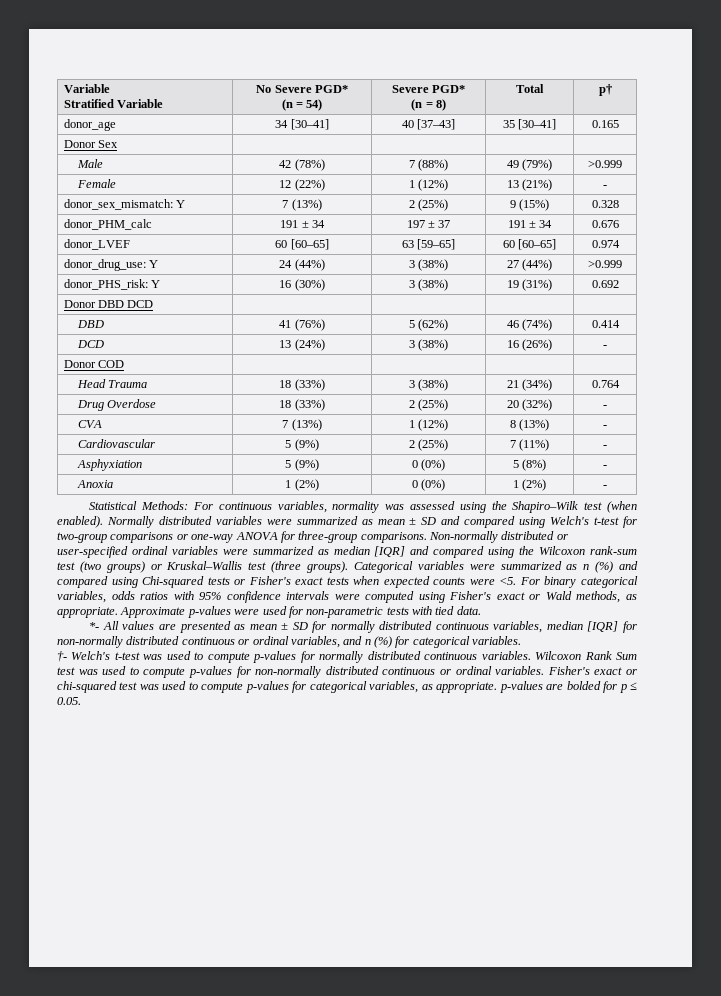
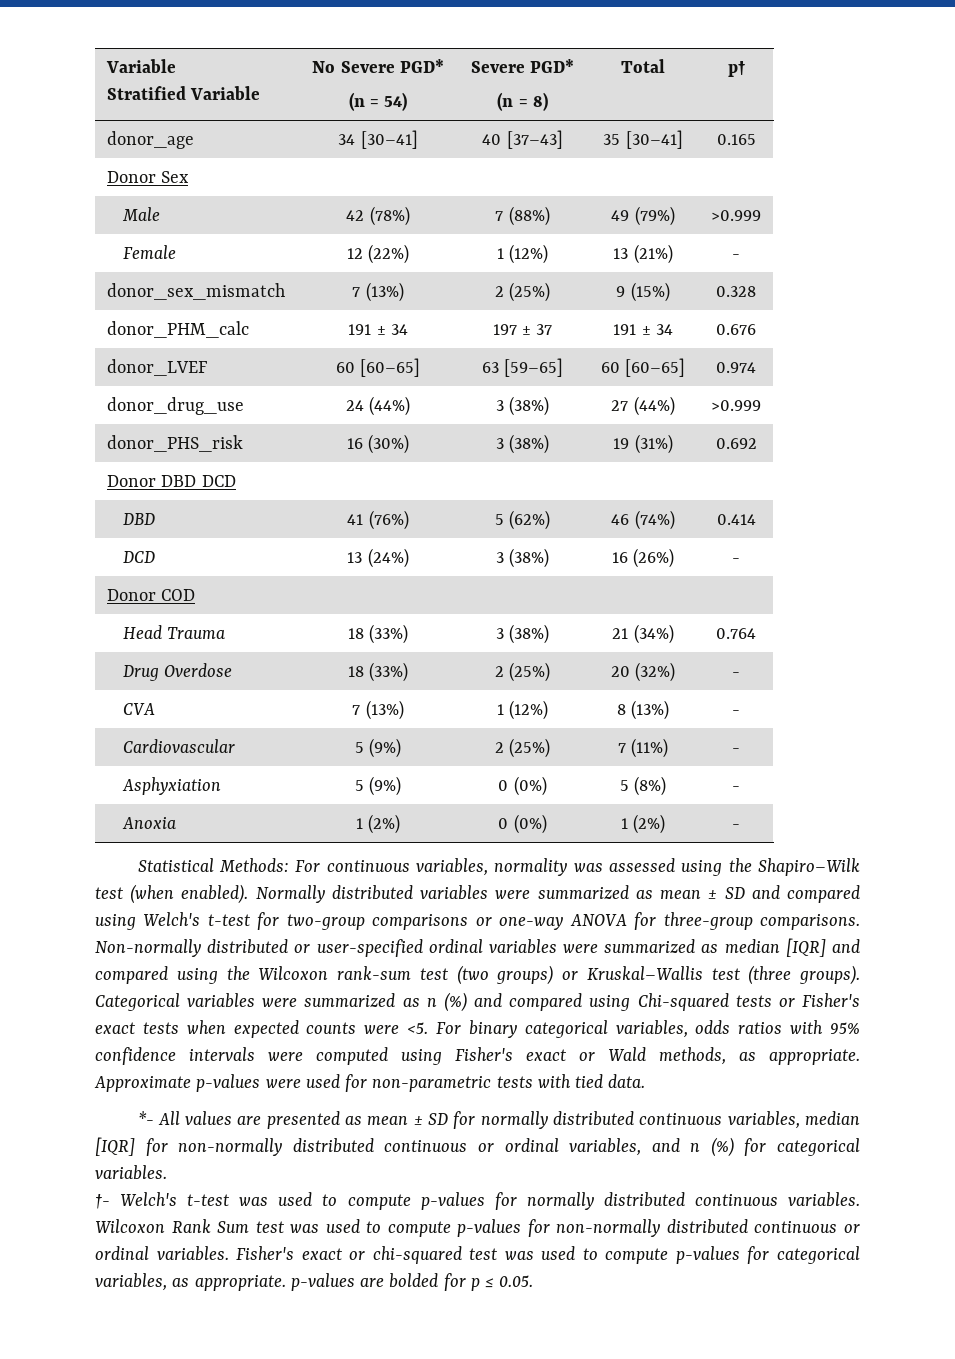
[63,199,186,210] donor_sex_mismatch: Y -> [107,283,286,300] donor_sex_mismatch
[63,259,159,271] donor_drug_use: Y -> [107,397,245,415] donor_drug_use
[63,279,161,290] donor_PHS_risk: Y -> [107,435,244,452] donor_PHS_risk

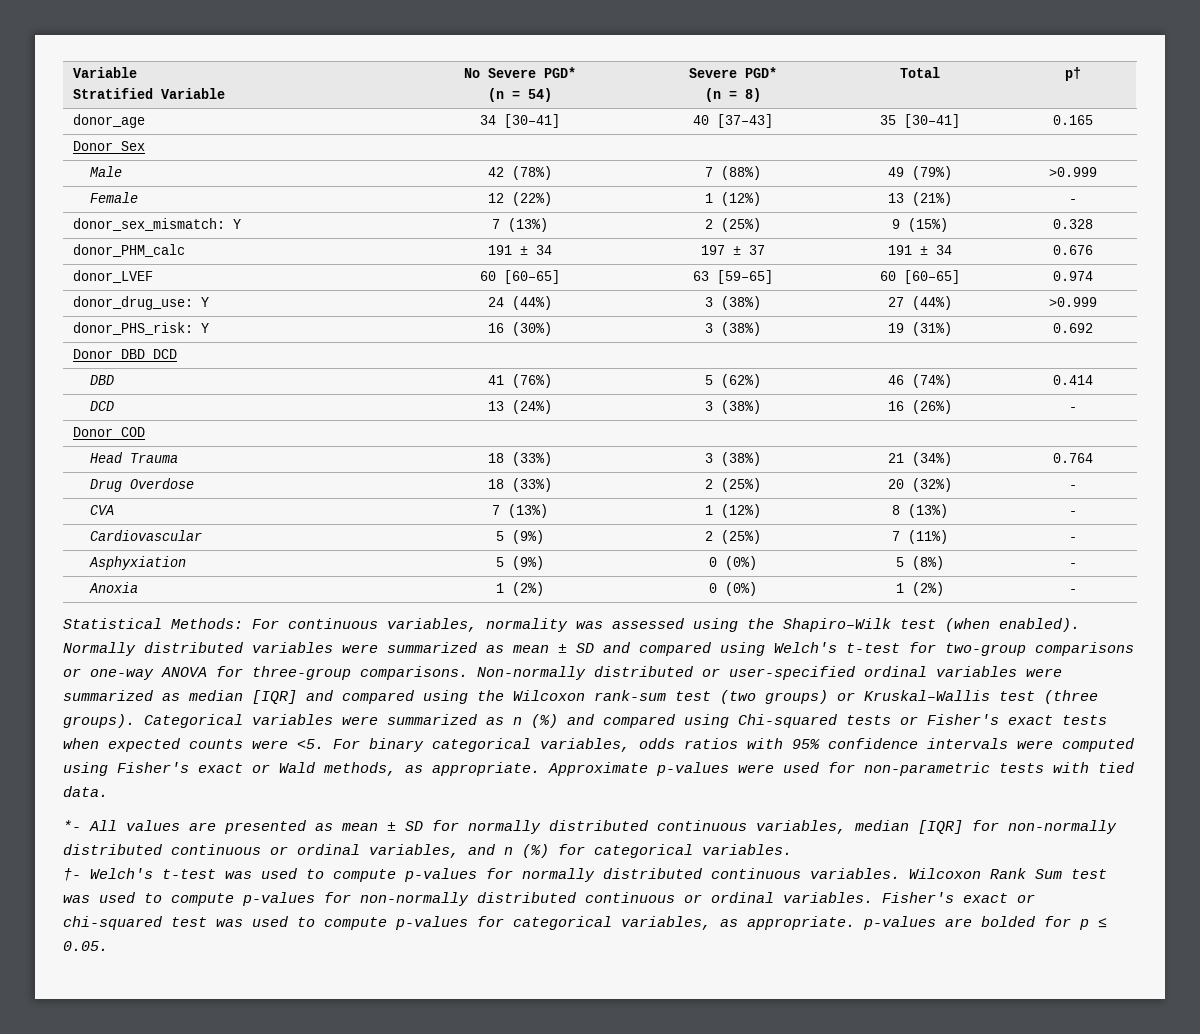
[107,283,286,300] donor_sex_mismatch -> [73,218,242,231] donor_sex_mismatch: Y
[107,397,245,415] donor_drug_use -> [73,296,210,310] donor_drug_use: Y
[107,435,244,452] donor_PHS_risk -> [73,322,210,335] donor_PHS_risk: Y

